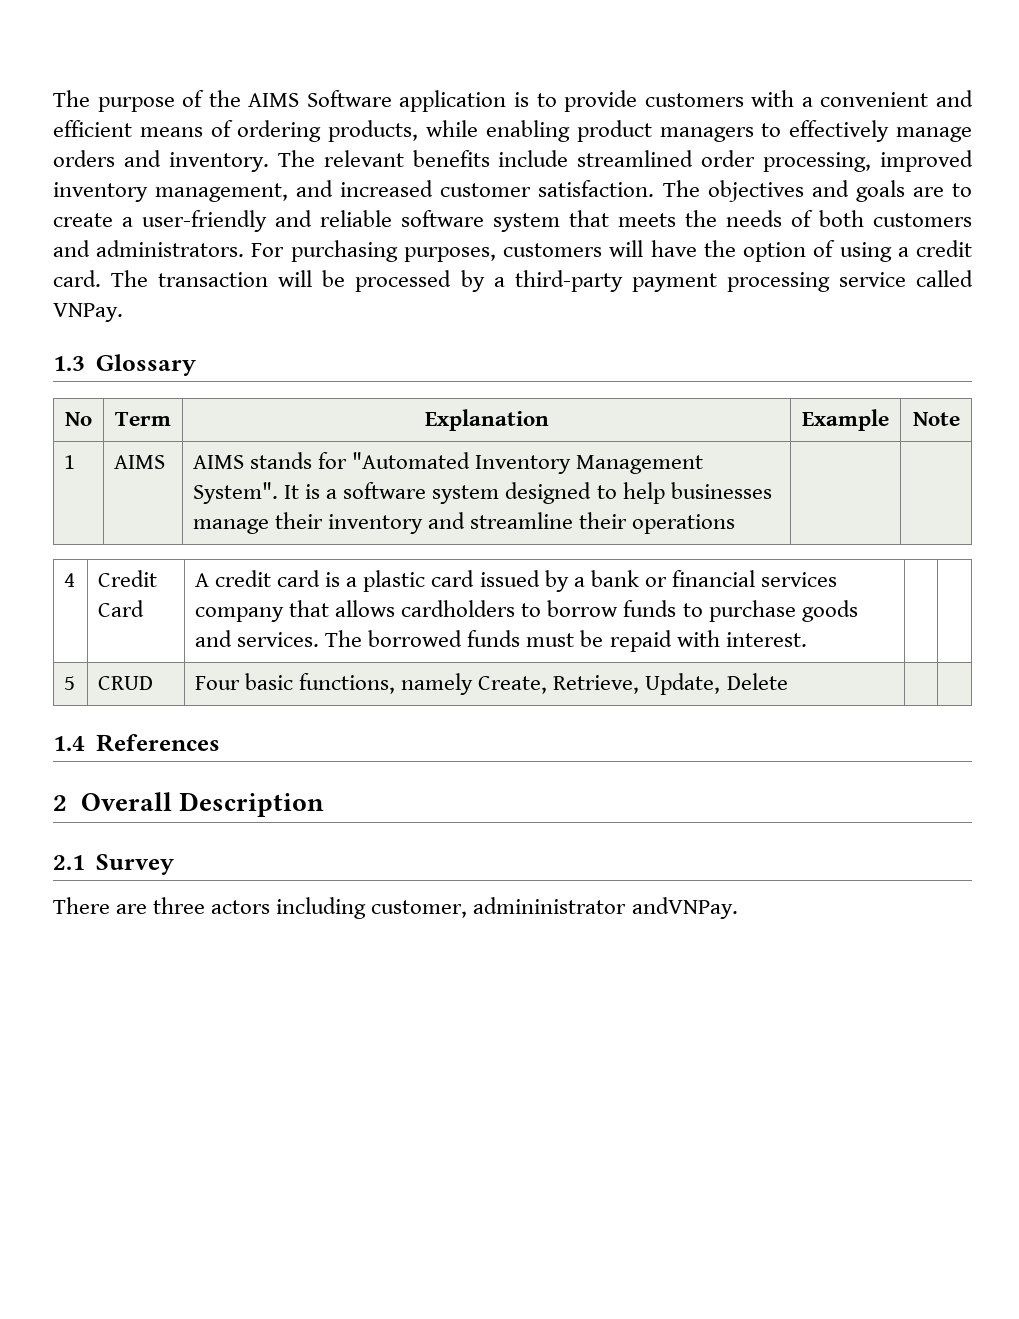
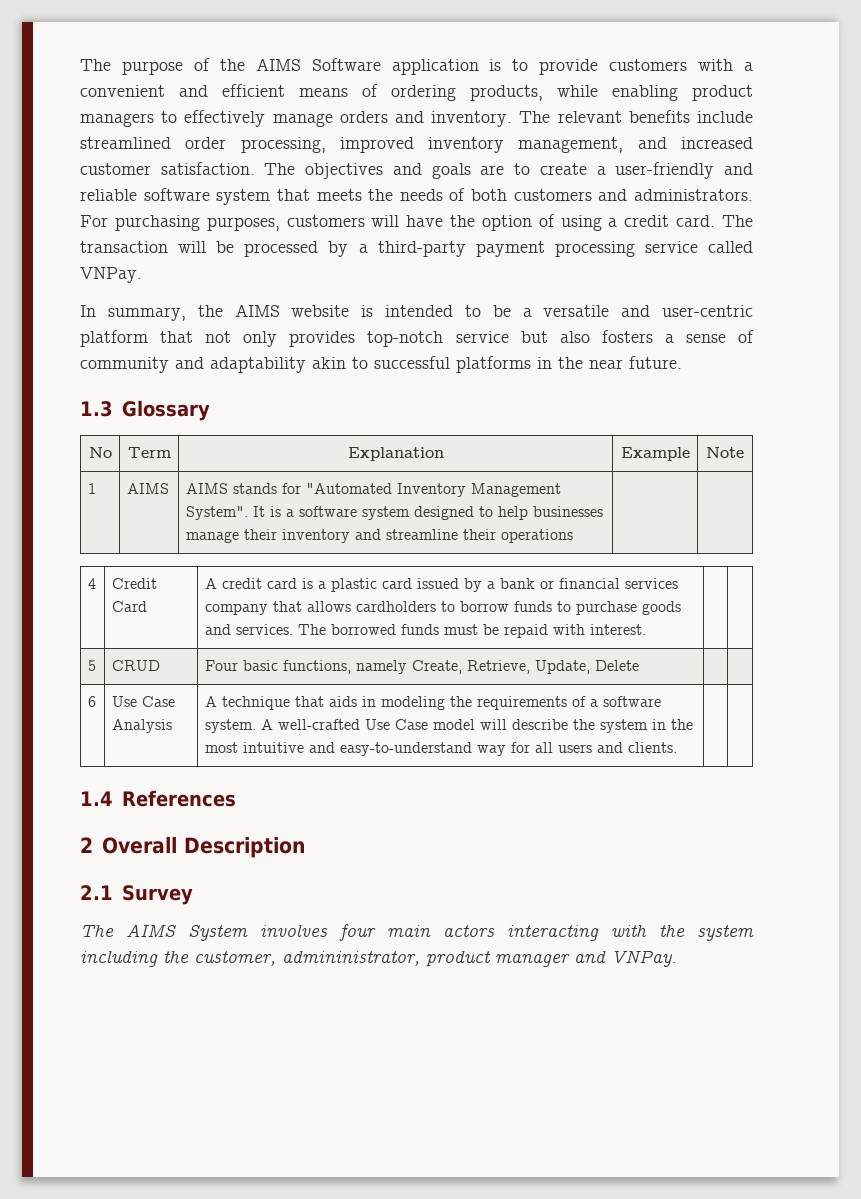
(123, 312) none -> [80,304,753,321] [80,330,755,347] [80,356,682,373] // In summary, the AIMS website is intended to be a versatile and user-centric platform that not only provides top-notch service but also fosters a sense of community and adaptability akin to successful platforms in the near future.
(788, 681) none -> [87,696,96,707] [111,696,175,707] [111,719,172,733] [204,696,661,710] [204,719,693,733] [204,742,677,756] // 6 | Use Case Analysis | A technique that aids in modeling the requirements of a software system. A well-crafted Use Case model will describe the system in the most intuitive and easy-to-understand way for all users and clients. | |
[53,897,738,919] There are three actors including customer, admininistrator andVNPay. -> [80,924,754,941] [80,950,677,967] The AIMS System involves four main actors interacting with the system including the customer, admininistrator, product manager and VNPay.

